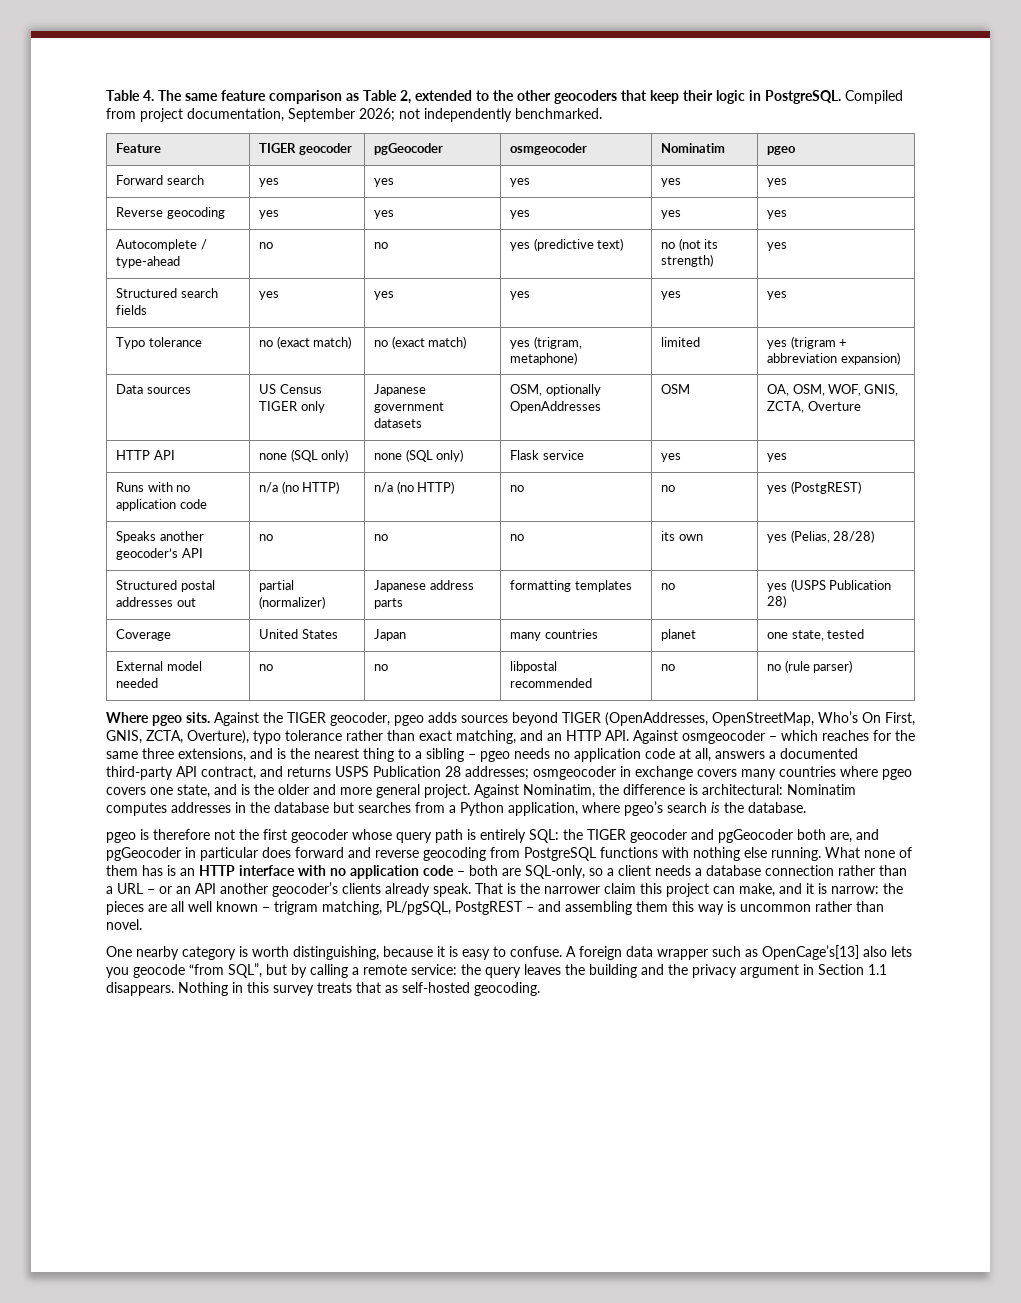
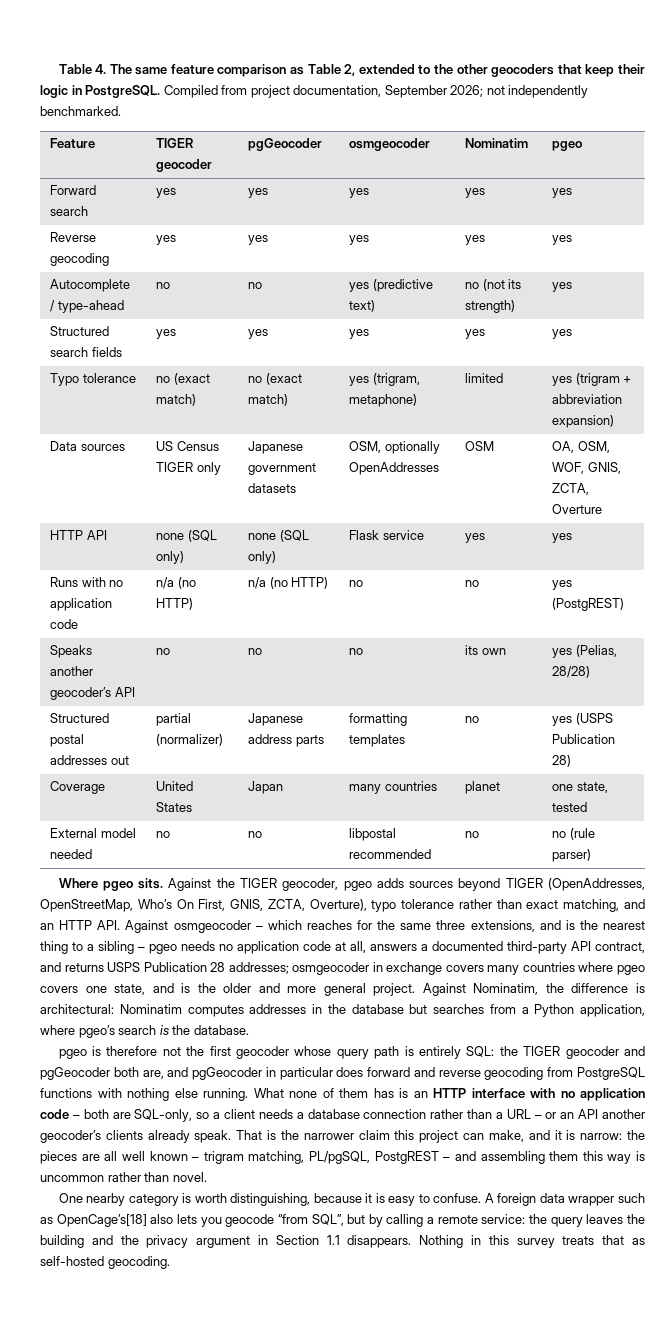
[762,945,859,960] OpenCage’s[13] -> [56,1214,147,1227] OpenCage’s[18]

